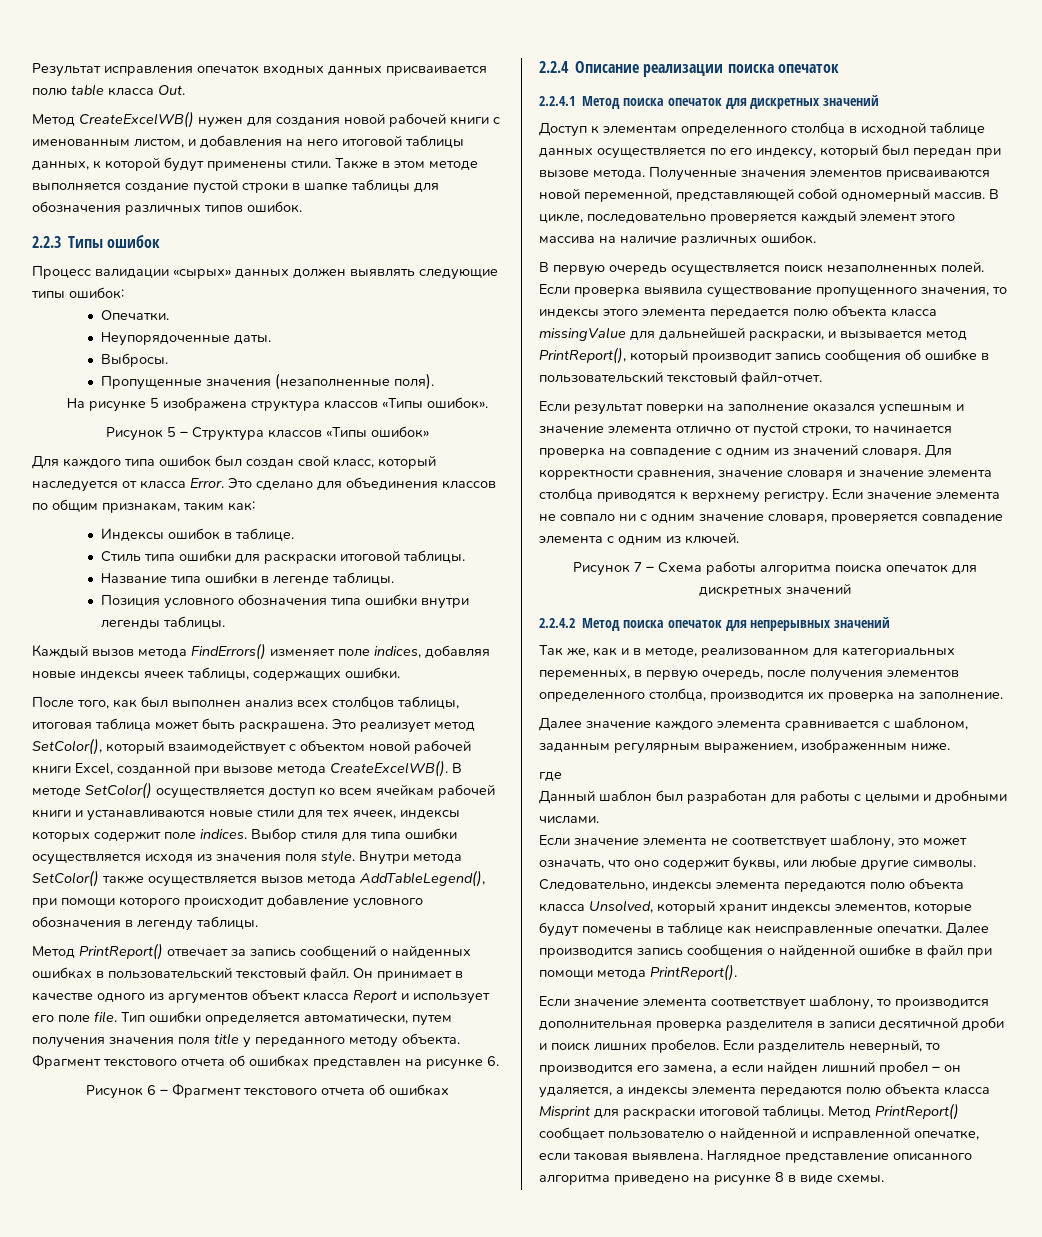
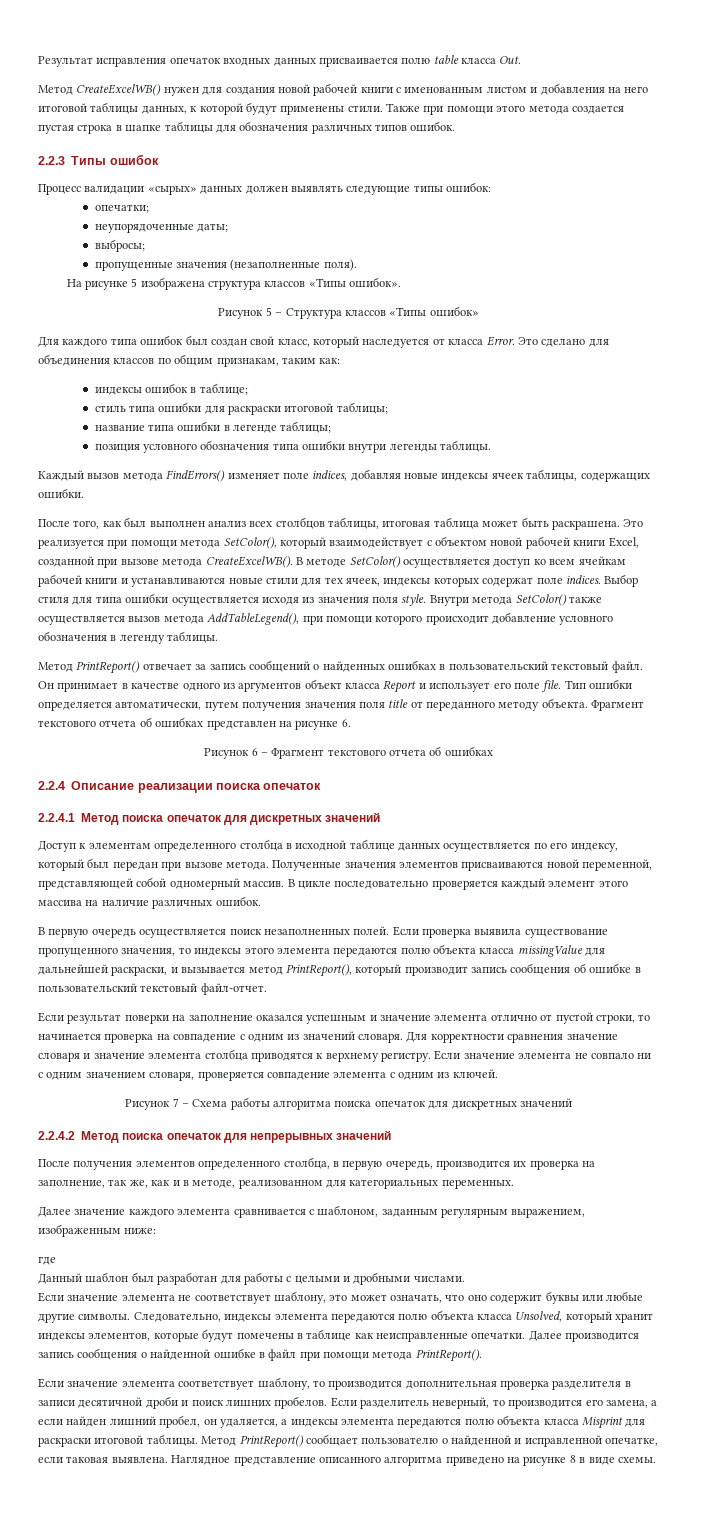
[133,139,184,148] листом, -> [486,86,527,93] листом
[382,161,478,170] [32,179,288,194] в этом методе выполняется создание пустой строки -> [423,105,624,115] [38,124,113,134] при помощи этого метода создается пустая строка
[101,310,170,321] [101,332,272,346] [101,353,169,367] [101,375,203,390] Опечатки. // Неупорядоченные даты. // Выбросы. // Пропущенные -> [94,204,149,213] [94,223,228,233] [94,239,145,252] [94,261,173,271] опечатки; // неупорядоченные даты; // выбросы; // пропущенные
[101,528,165,541] Индексы -> [94,387,142,395] индексы
[235,528,295,541] [101,551,142,562] таблице. // Стиль -> [199,383,248,395] [94,405,126,412] таблице; // стиль
[403,550,466,563] [101,573,168,583] таблицы. // Название -> [336,402,388,414] [94,425,145,431] таблицы; // название
[332,572,395,585] [101,594,161,607] таблицы. // Позиция -> [280,421,332,433] [94,444,140,452] таблицы; // позиция
[360,722,475,733] реализует метод -> [38,539,221,549] реализуется при помощи метода
[94,831,161,842] содержит -> [482,577,534,587] содержат
[243,1037,251,1048] у -> [410,701,423,708] от
[539,213,583,223] цикле, -> [297,881,331,889] цикле
[710,309,789,319] передается -> [333,947,398,957] передаются
[637,470,714,480] сравнения, -> [507,1033,564,1043] сравнения
[699,514,764,521] значение -> [85,1072,146,1078] значением
[539,645,563,656] Так -> [38,1157,596,1170] [38,1179,128,1188] После получения элементов определенного столбца, в первую очередь, производится их проверка на заполнение, так
[539,670,959,681] [539,688,1003,702] переменных, в первую очередь, после получения элементов определенного столбца, производится их проверка на заполнение. -> [441,1179,514,1189] переменных.
[911,742,950,751] ниже. -> [124,1228,157,1234] ниже:
[733,856,779,871] буквы, -> [545,1291,579,1304] буквы
[879,1061,940,1075] пробел – -> [159,1415,201,1428] пробел,

